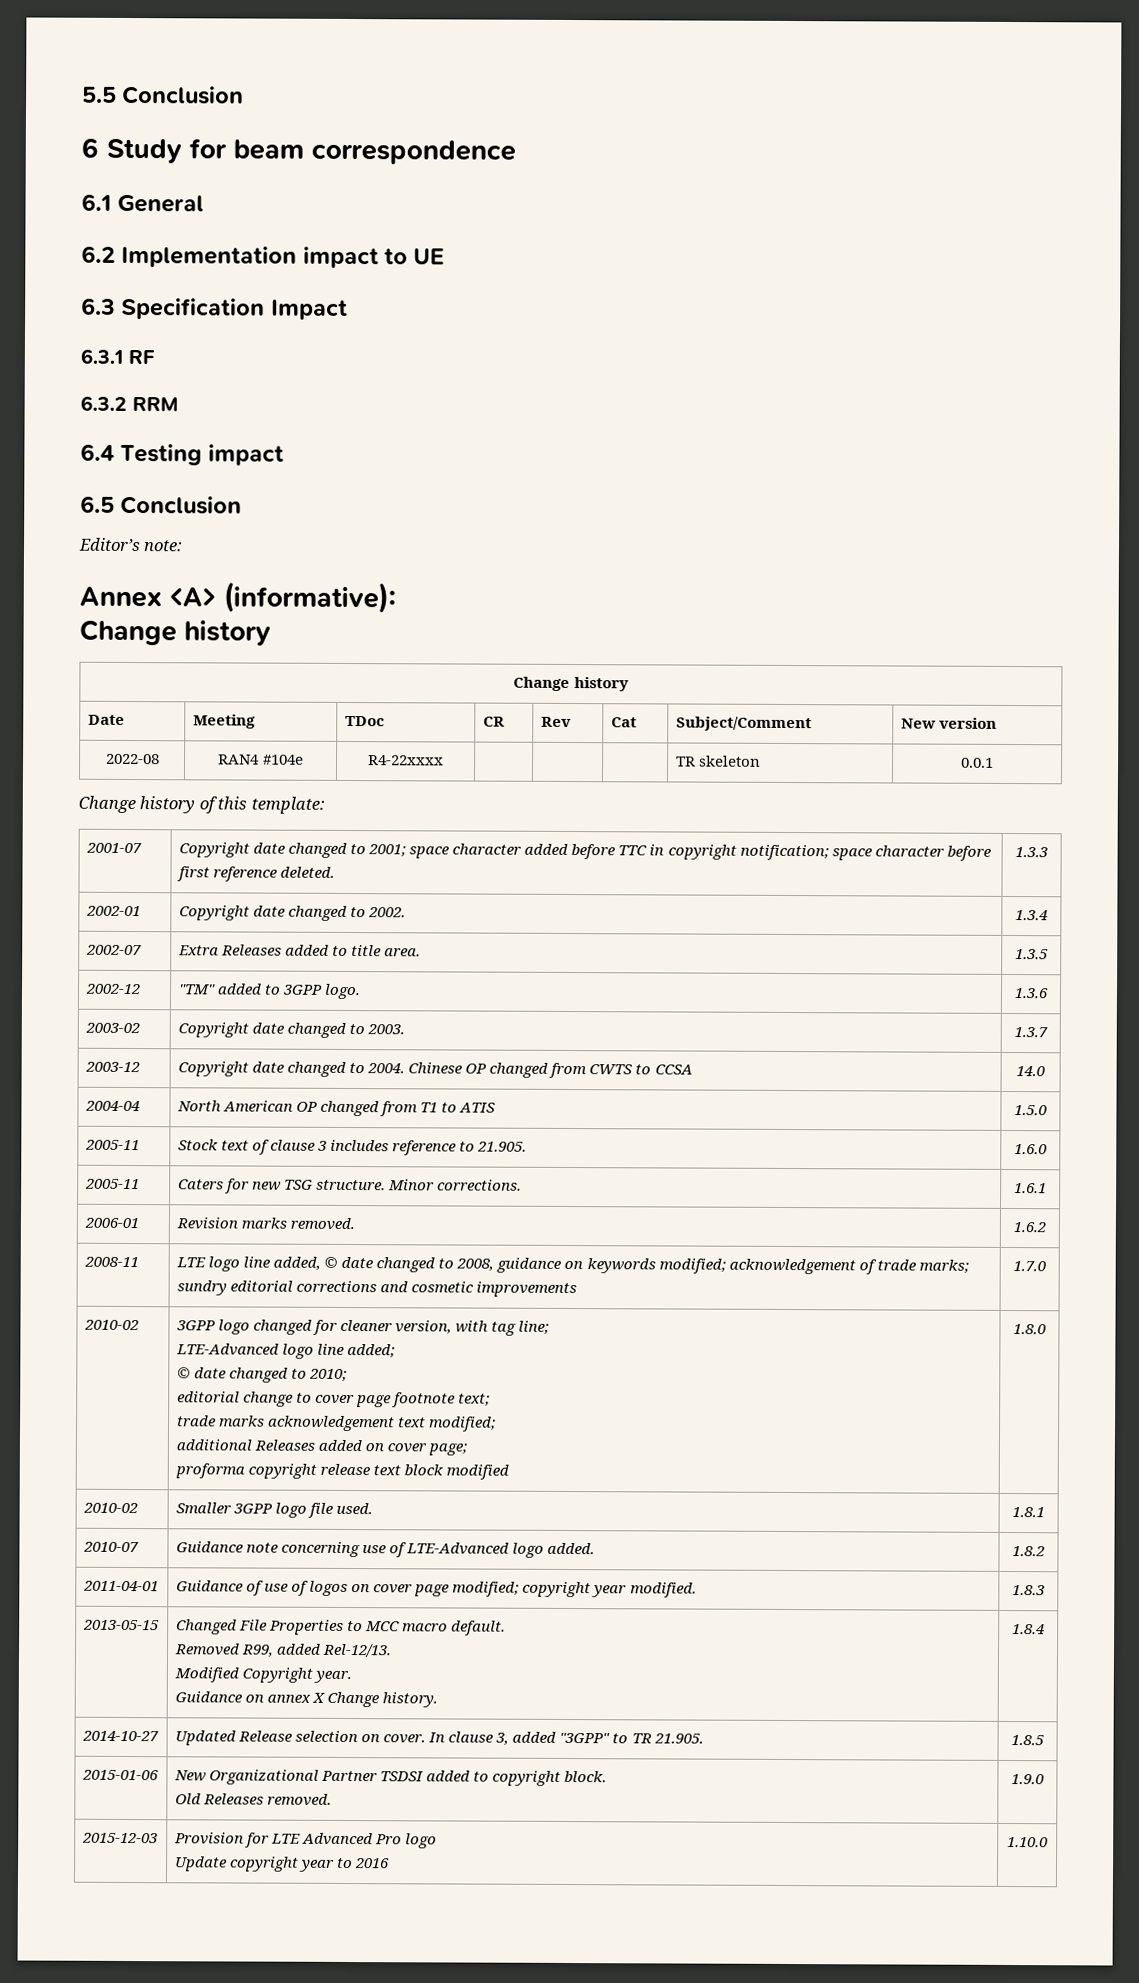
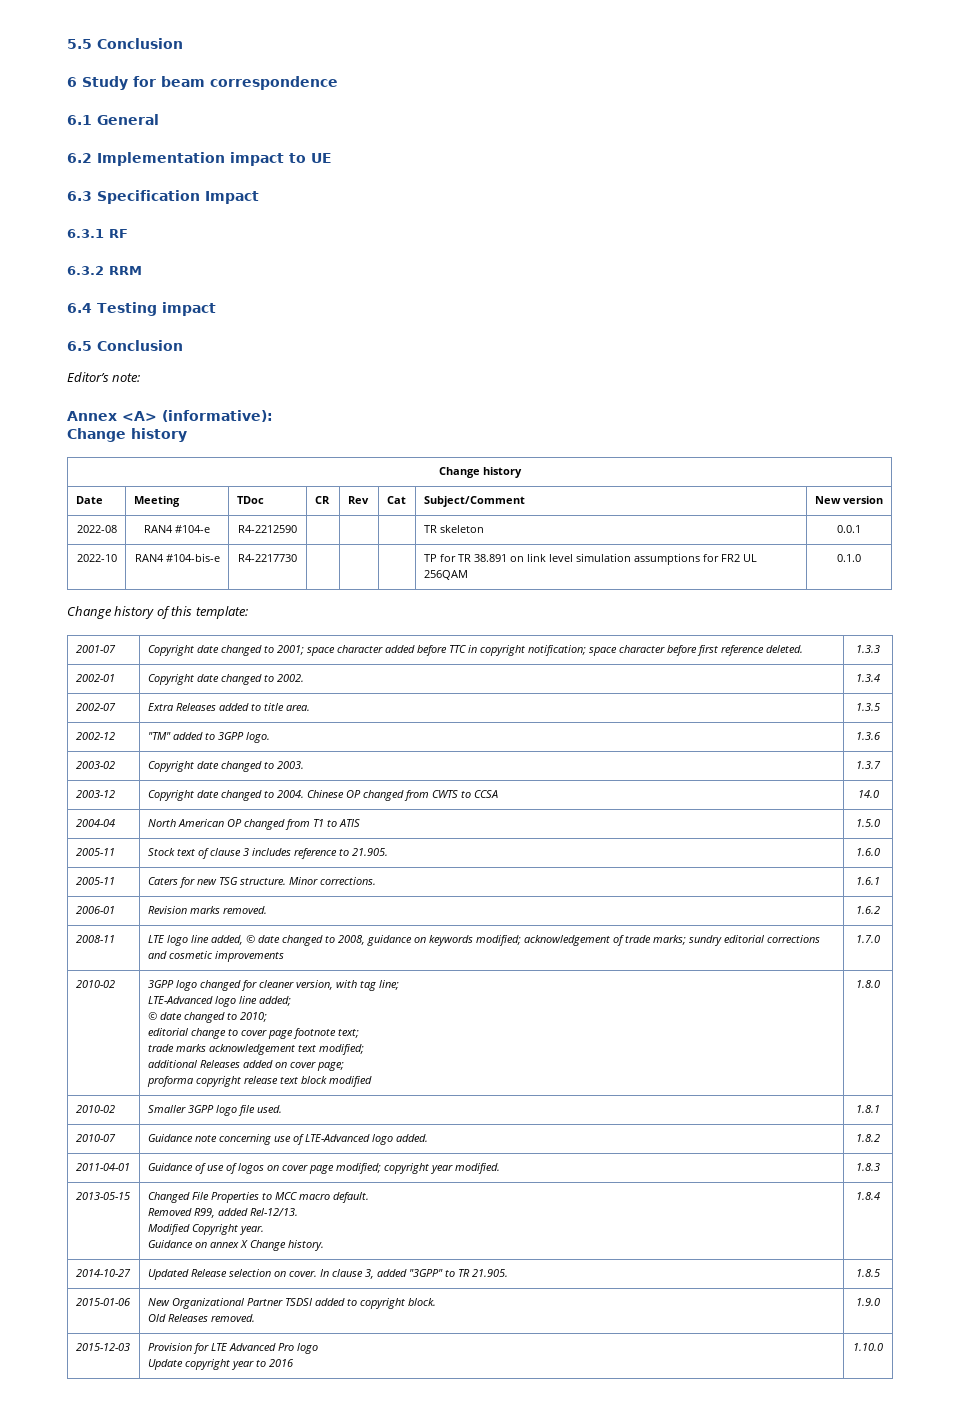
[262,754,304,765] [368,755,444,766] #104e | R4-22xxxx -> [175,525,210,533] [238,525,297,533] #104-e | R4-2212590
(994, 762) none -> [76,554,117,562] [134,553,220,562] [238,554,297,562] [423,553,757,565] [423,570,468,580] [837,554,861,562] // 2022-10 | RAN4 #104-bis-e | R4-2217730 | | | | TP for TR 38.891 on link level simulation assumptions for FR2 UL 256QAM | 0.1.0

